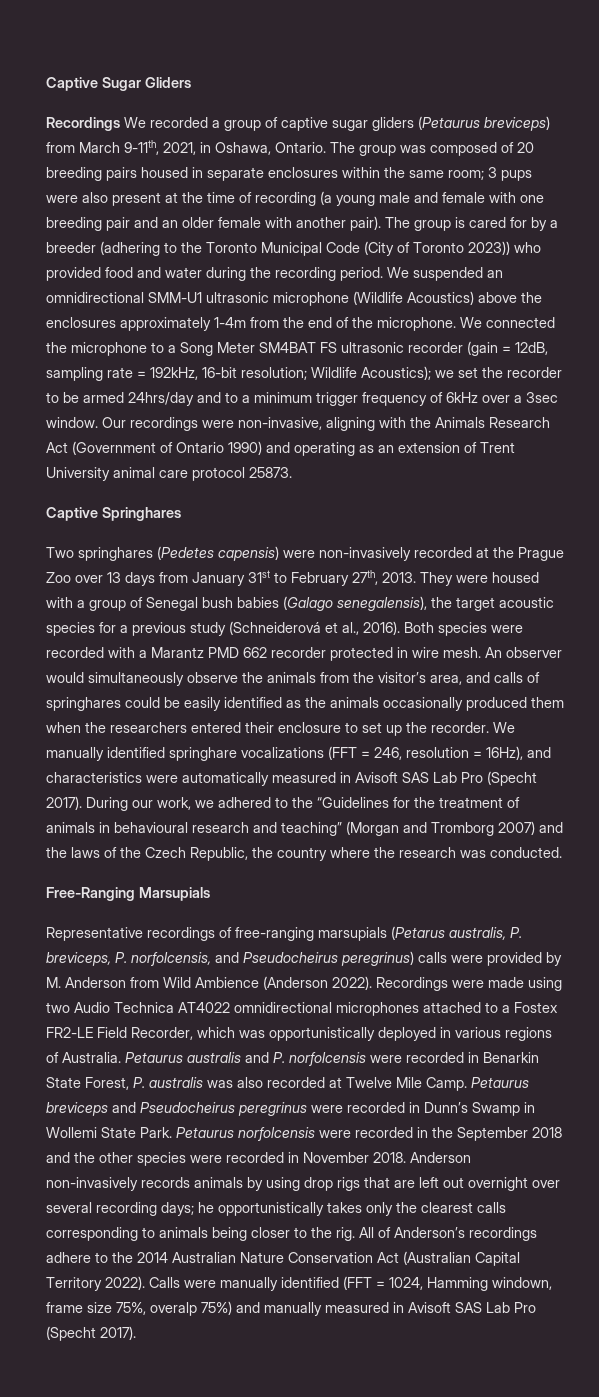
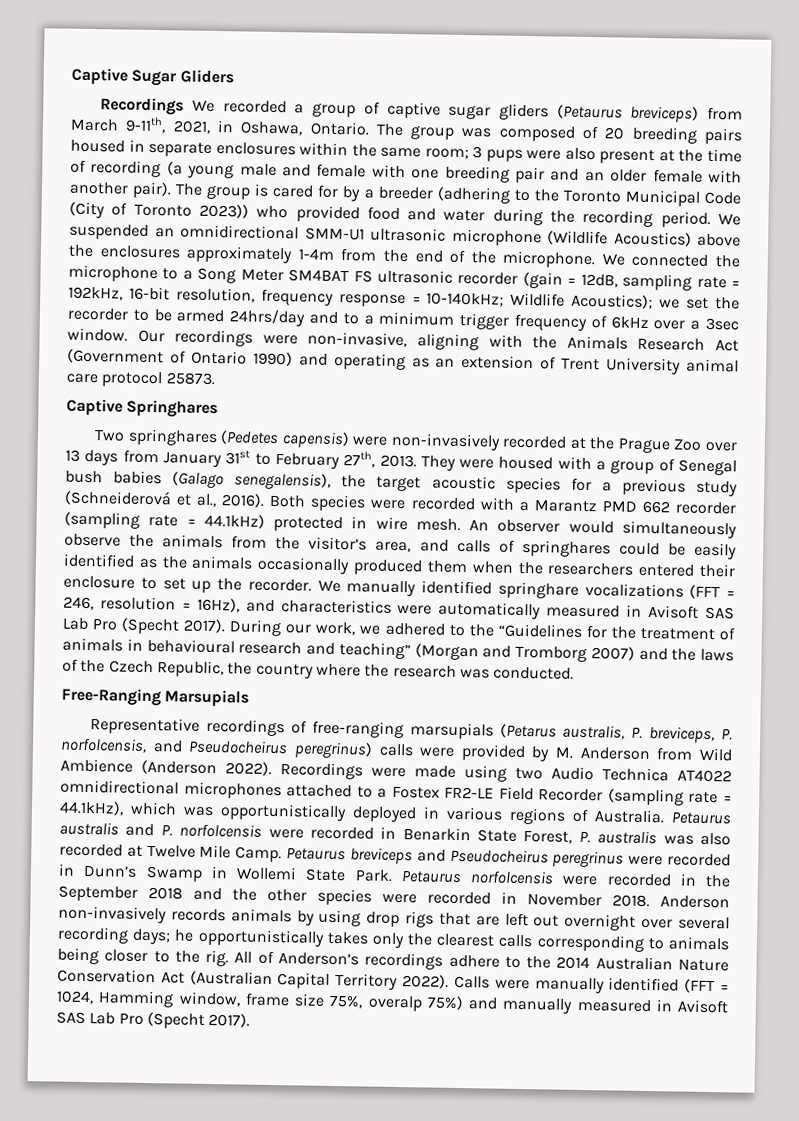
[241,367,307,380] resolution; -> [175,287,505,308] resolution, frequency response = 10-140kHz;
(326, 652) none -> [64,511,265,529] (sampling rate = 44.1kHz)
[131,1027,193,1040] Recorder, -> [538,788,732,806] [59,800,124,816] Recorder (sampling rate = 44.1kHz),
[492,1277,552,1290] windown, -> [178,991,241,1007] window,

